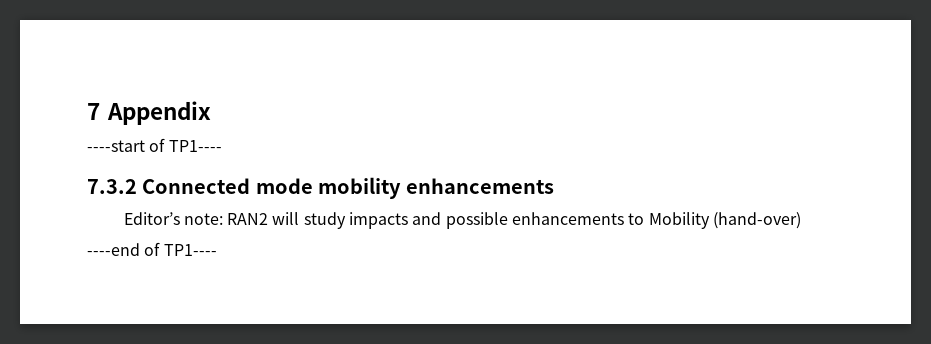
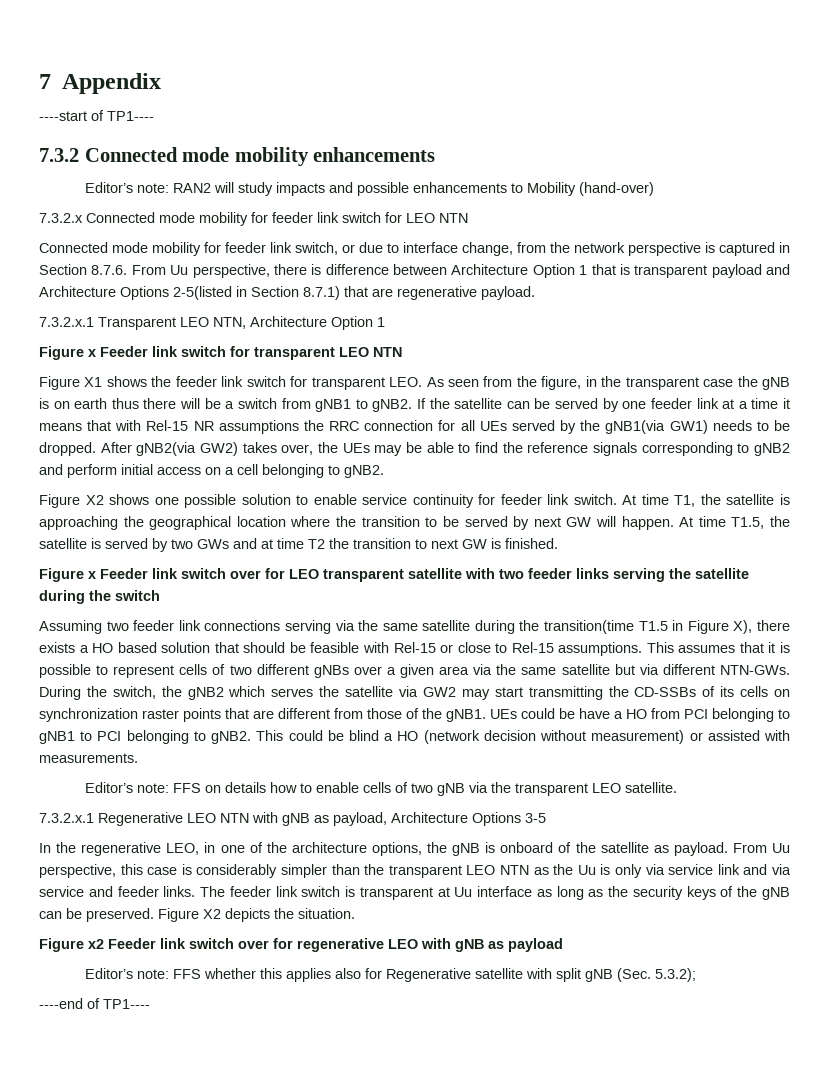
(802, 220) none -> [39,212,468,226] [39,242,790,256] [39,264,790,278] [39,286,535,300] [39,316,385,330] [39,346,402,360] [39,376,791,390] [39,398,791,412] [39,420,790,434] [39,442,790,456] [39,464,384,478] [39,494,790,508] [39,516,790,530] [39,538,558,552] [39,568,749,582] [39,590,160,604] [39,620,791,634] [39,642,790,656] [39,664,790,678] [39,686,791,700] [39,708,790,722] [39,730,790,744] [39,753,138,763] [85,782,678,796] [39,812,546,826] [39,842,791,856] [39,864,792,878] [39,886,791,900] [39,908,355,922] [39,938,563,952] [85,968,697,982] // 7.3.2.x Connected mode mobility for feeder link switch for LEO NTN // Connected mode mobility for feeder link switch, or due to interface change, from the network perspective is captured in Section 8.7.6. From Uu perspective, there is difference between Architecture Option 1 that is transparent payload and Architecture Options 2-5(listed in Section 8.7.1) that are regenerative payload. // 7.3.2.x.1 Transparent LEO NTN, Architecture Option 1 // Figure x Feeder link switch for transparent LEO NTN // Figure X1 shows the feeder link switch for transparent LEO. As seen from the figure, in the transparent case the gNB is on earth thus there will be a switch from gNB1 to gNB2. If the satellite can be served by one feeder link at a time it means that with Rel-15 NR assumptions the RRC connection for all UEs served by the gNB1(via GW1) needs to be dropped. After gNB2(via GW2) takes over, the UEs may be able to find the reference signals corresponding to gNB2 and perform initial access on a cell belonging to gNB2. // Figure X2 shows one possible solution to enable service continuity for feeder link switch. At time T1, the satellite is approaching the geographical location where the transition to be served by next GW will happen. At time T1.5, the satellite is served by two GWs and at time T2 the transition to next GW is finished. // Figure x Feeder link switch over for LEO transparent satellite with two feeder links serving the satellite during the switch // Assuming two feeder link connections serving via the same satellite during the transition(time T1.5 in Figure X), there exists a HO based solution that should be feasible with Rel-15 or close to Rel-15 assumptions. This assumes that it is possible to represent cells of two different gNBs over a given area via the same satellite but via different NTN-GWs. During the switch, the gNB2 which serves the satellite via GW2 may start transmitting the CD-SSBs of its cells on synchronization raster points that are different from those of the gNB1. UEs could be have a HO from PCI belonging to gNB1 to PCI belonging to gNB2. This could be blind a HO (network decision without measurement) or assisted with measurements. // Editor’s note: FFS on details how to enable cells of two gNB via the transparent LEO satellite. // 7.3.2.x.1 Regenerative LEO NTN with gNB as payload, Architecture Options 3-5 // In the regenerative LEO, in one of the architecture options, the gNB is onboard of the satellite as payload. From Uu perspective, this case is considerably simpler than the transparent LEO NTN as the Uu is only via service link and via service and feeder links. The feeder link switch is transparent at Uu interface as long as the security keys of the gNB can be preserved. Figure X2 depicts the situation. // Figure x2 Feeder link switch over for regenerative LEO with gNB as payload // Editor’s note: FFS whether this applies also for Regenerative satellite with split gNB (Sec. 5.3.2);

